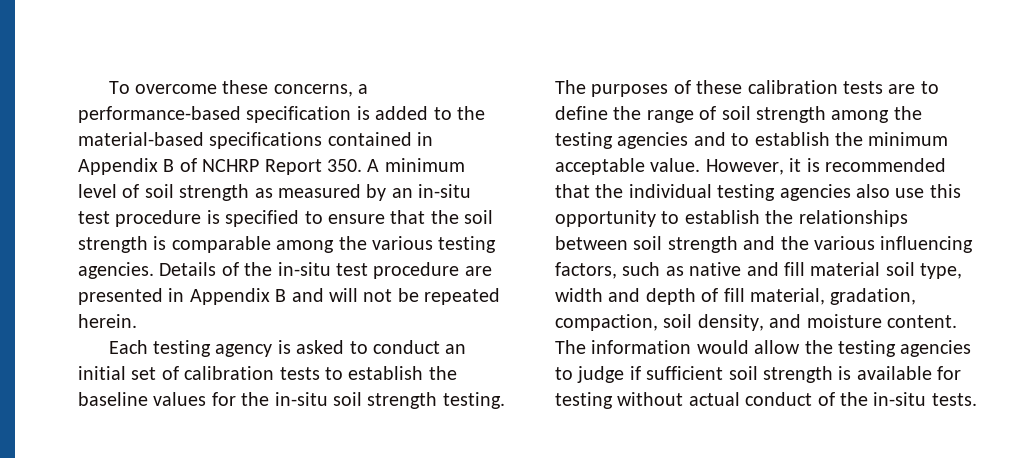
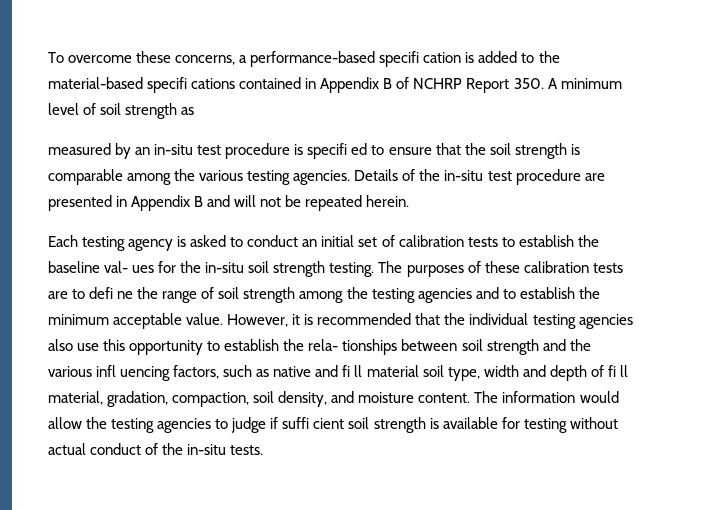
[246,106,352,123] specification -> [379,51,462,67] specifi cation
[209,132,323,149] specifications -> [147,77,236,93] specifi cations
(273, 193) none -> (195, 111) //
[225,210,300,227] specified -> [307,143,368,159] specifi ed
[153,392,207,406] values -> [104,261,155,273] val- ues
[555,106,608,120] define -> [89,287,134,299] defi ne
[798,210,908,227] relationships -> [308,339,398,355] rela- tionships
[880,236,974,253] influencing -> [96,365,171,381] infl uencing
[784,262,805,276] fill -> [342,365,363,377] fi ll
[723,288,745,302] fill -> [607,365,628,377] fi ll
[646,366,724,380] sufficient -> [282,417,345,429] suffi cient

